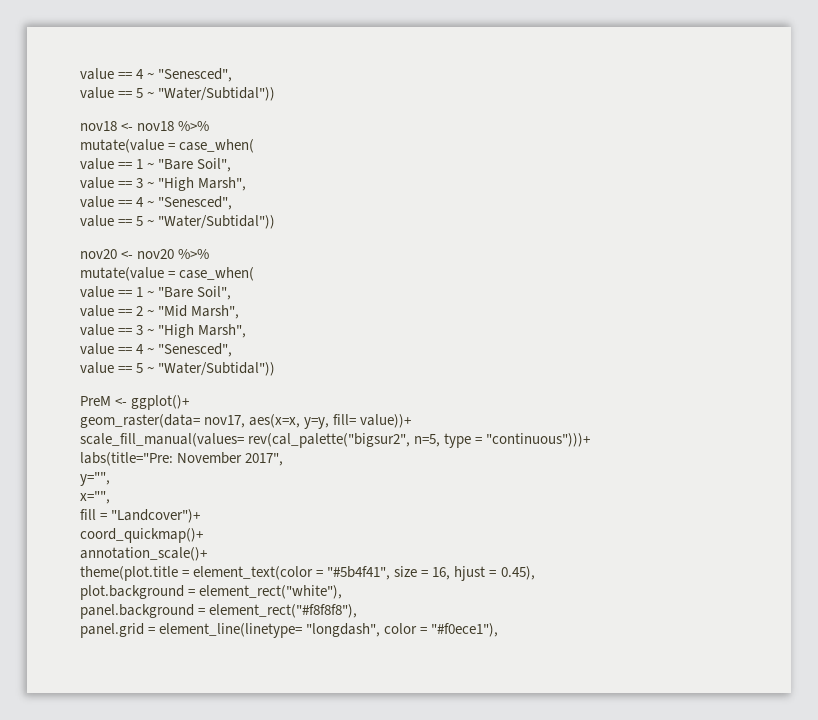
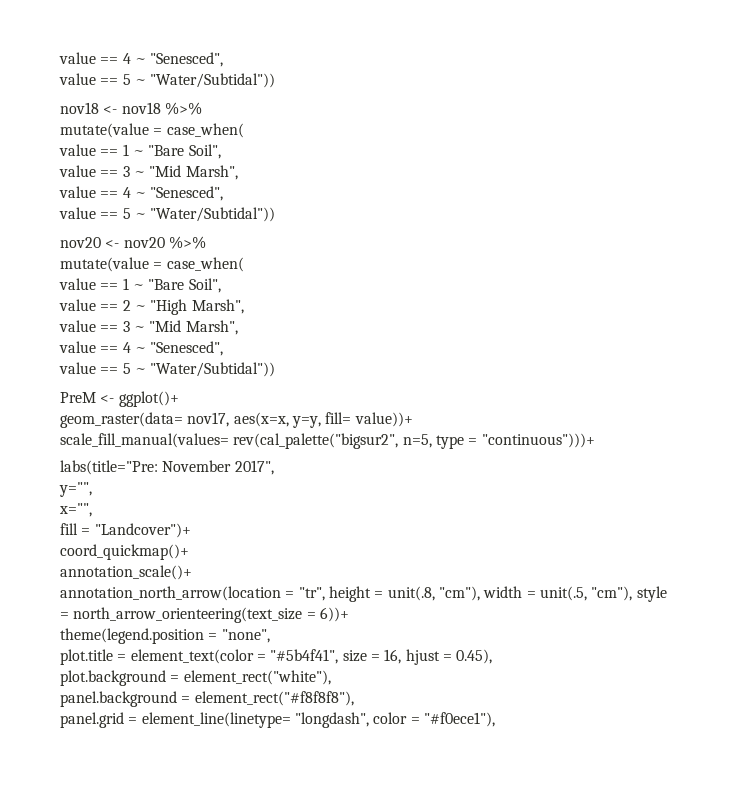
[158,177,195,191] "High -> [149,165,182,177] "Mid
[158,305,188,317] "Mid -> [150,299,188,315] "High
[158,324,195,338] "High -> [149,320,182,332] "Mid
[80,566,178,581] theme(plot.title -> [60,586,667,602] [60,607,349,623] [60,628,270,644] [60,649,113,665] annotation_north_arrow(location = "tr", height = unit(.8, "cm"), width = unit(.5, "cm"), style = north_arrow_orienteering(text_size = 6))+ // theme(legend.position = "none", // plot.title

